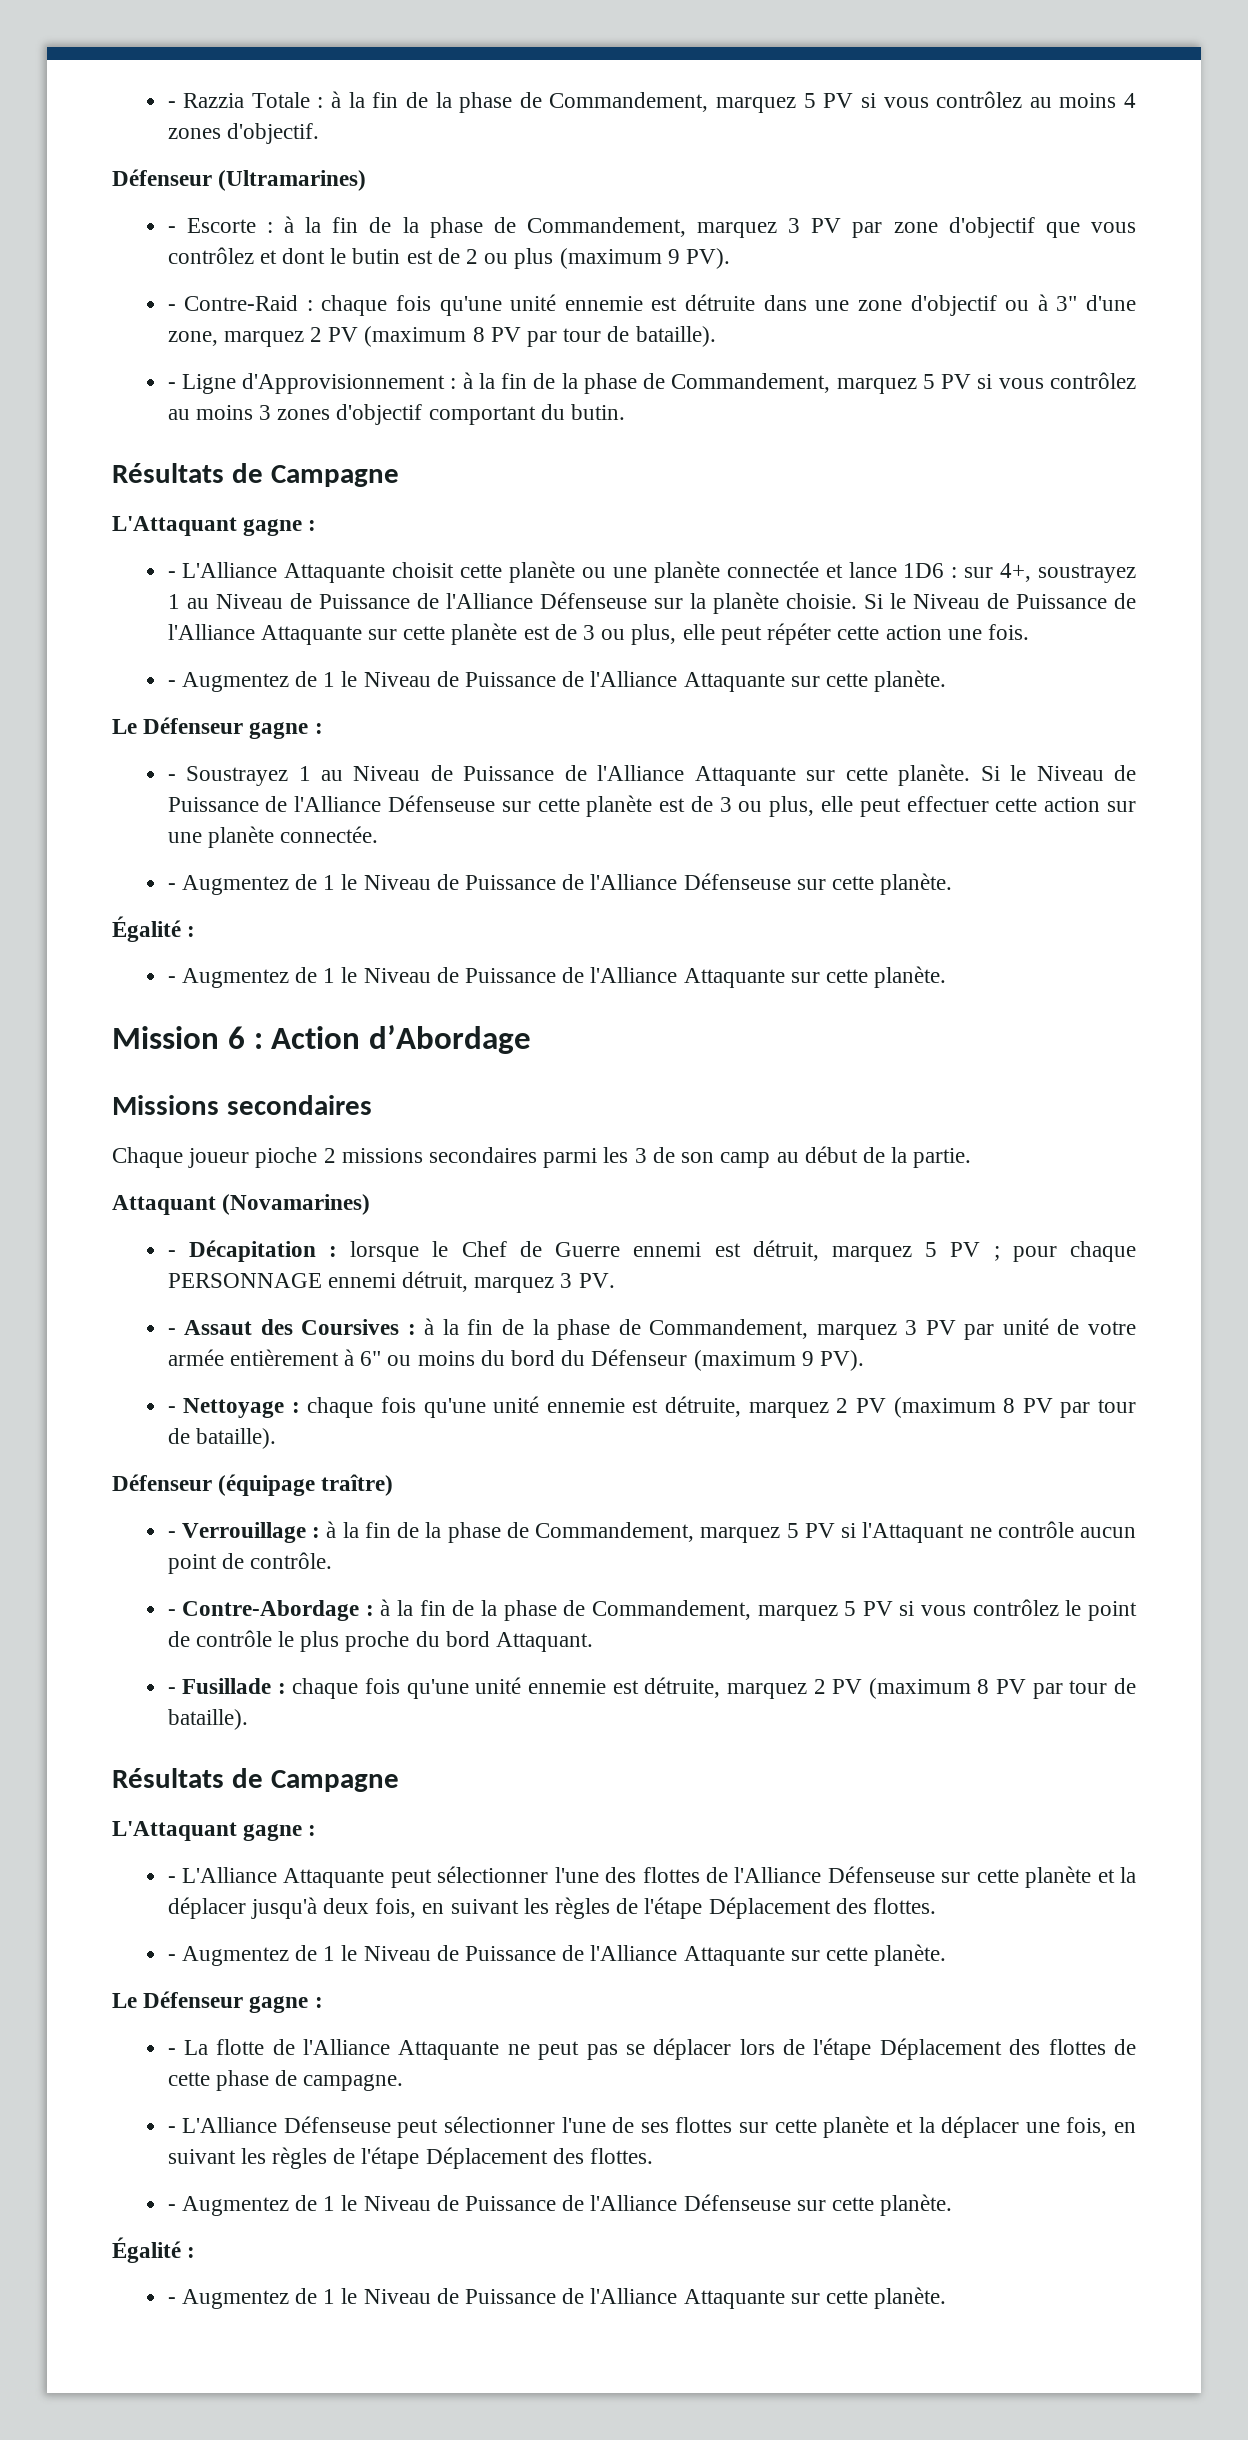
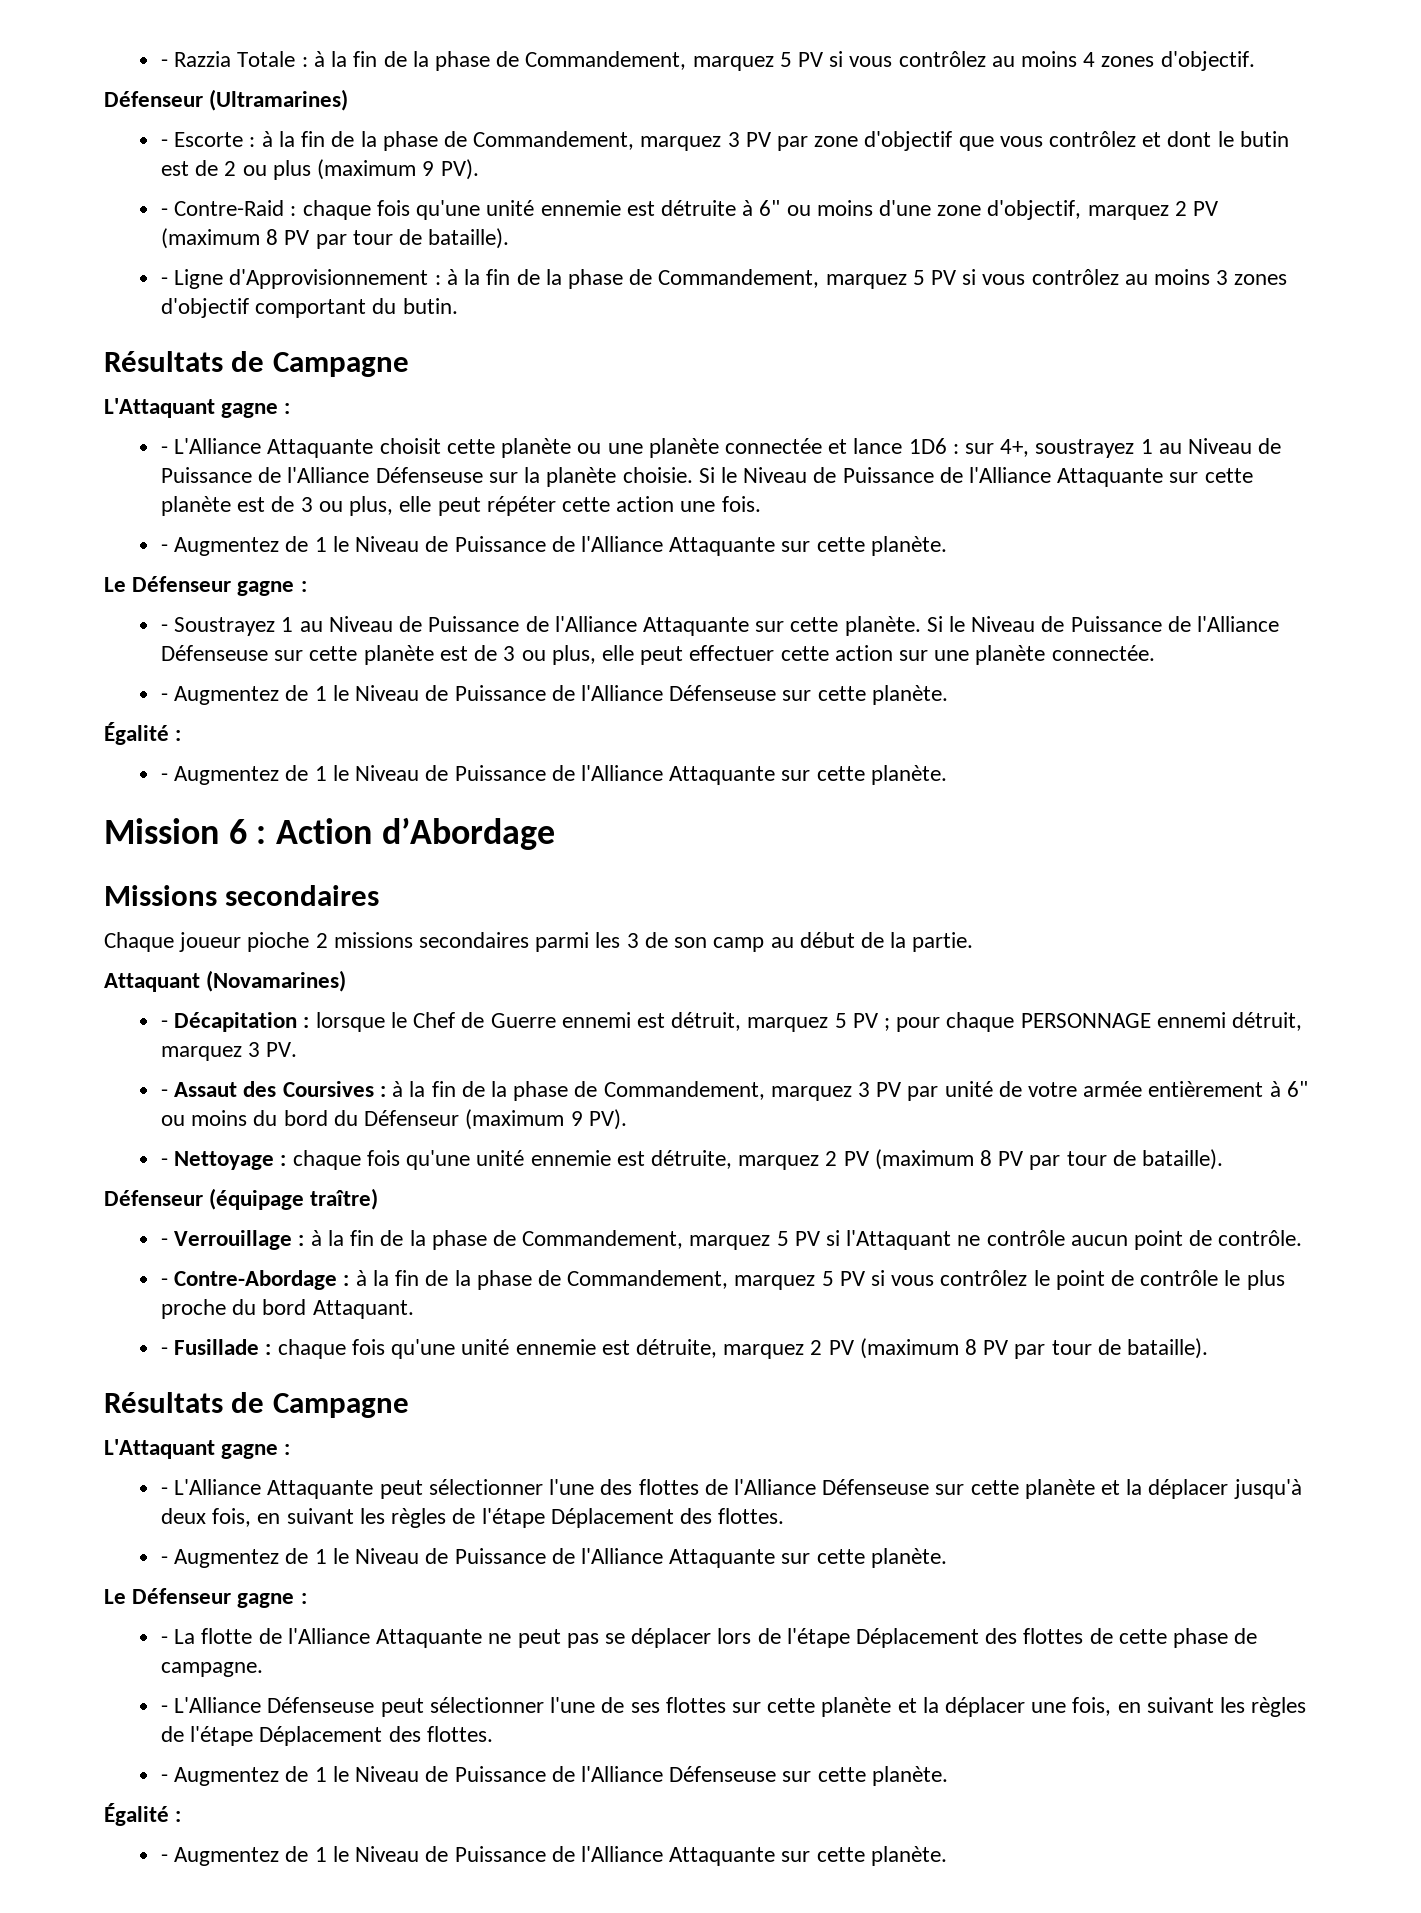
[763,294,1136,316] [167,331,218,346] dans une zone d'objectif ou à 3" d'une zone, -> [742,200,1082,220] à 6" ou moins d'une zone d'objectif,

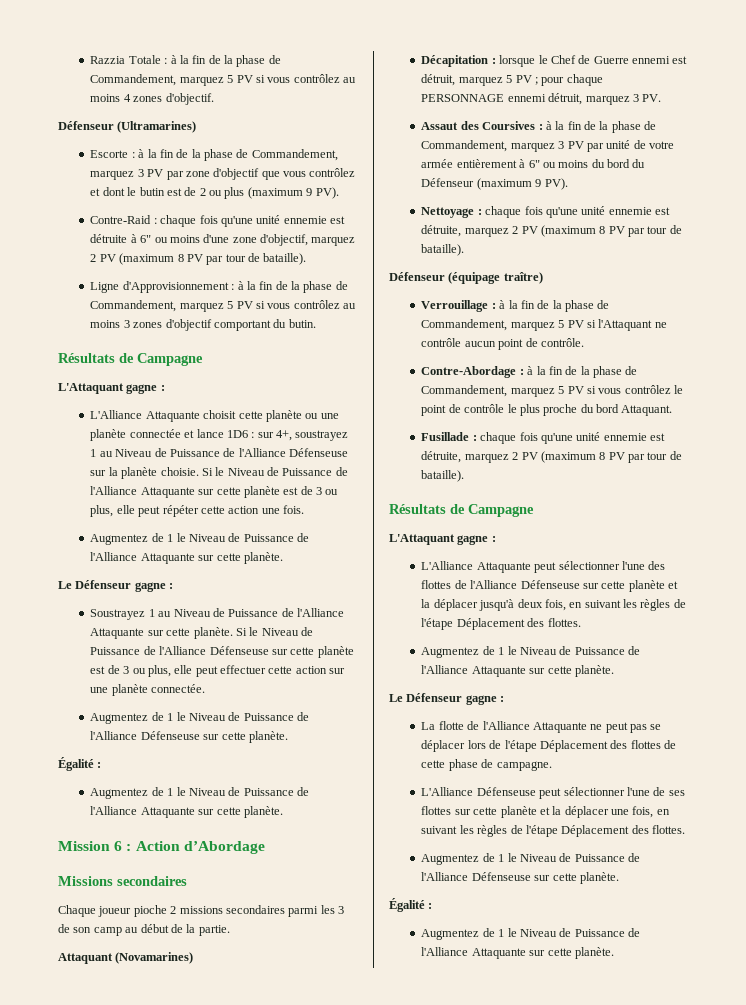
[161,59,169,67] - -> (90, 60) none
[161,139,169,147] - -> (197, 127) none
[161,208,169,216] - -> (339, 193) none
[161,277,169,285] - -> (307, 259) none
[161,446,169,454] - -> (165, 388) none
[161,544,169,552] - -> (305, 509) none
[161,624,169,632] - -> (174, 586) none
[161,693,169,701] - -> (206, 688) none
[161,773,169,781] - -> (102, 765) none
[161,1020,169,1028] - -> (194, 958) none
[161,1089,169,1097] - -> (662, 98) none
[161,1158,169,1166] - -> (568, 184) none
[161,1238,169,1246] - -> (543, 278) none
[161,1278,169,1286] - -> (584, 342) none
[161,1347,169,1355] - -> (673, 410) none
[161,1487,169,1495] - -> (496, 539) none
[161,1556,169,1564] - -> (581, 622) none
[161,1636,169,1644] - -> (505, 699) none
[161,1705,169,1713] - -> (552, 766) none
[161,1774,169,1782] - -> (686, 829) none
[161,1854,169,1862] - -> (433, 906) none

